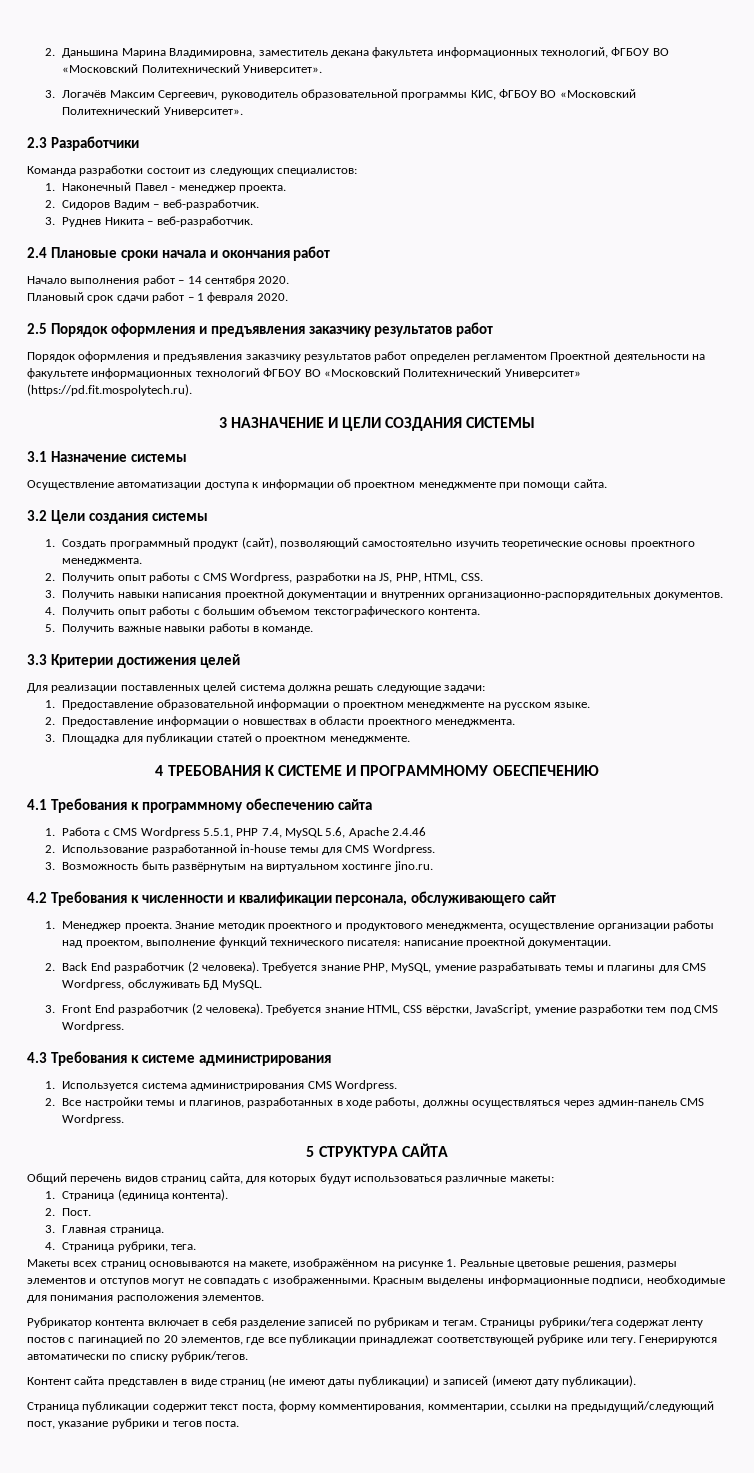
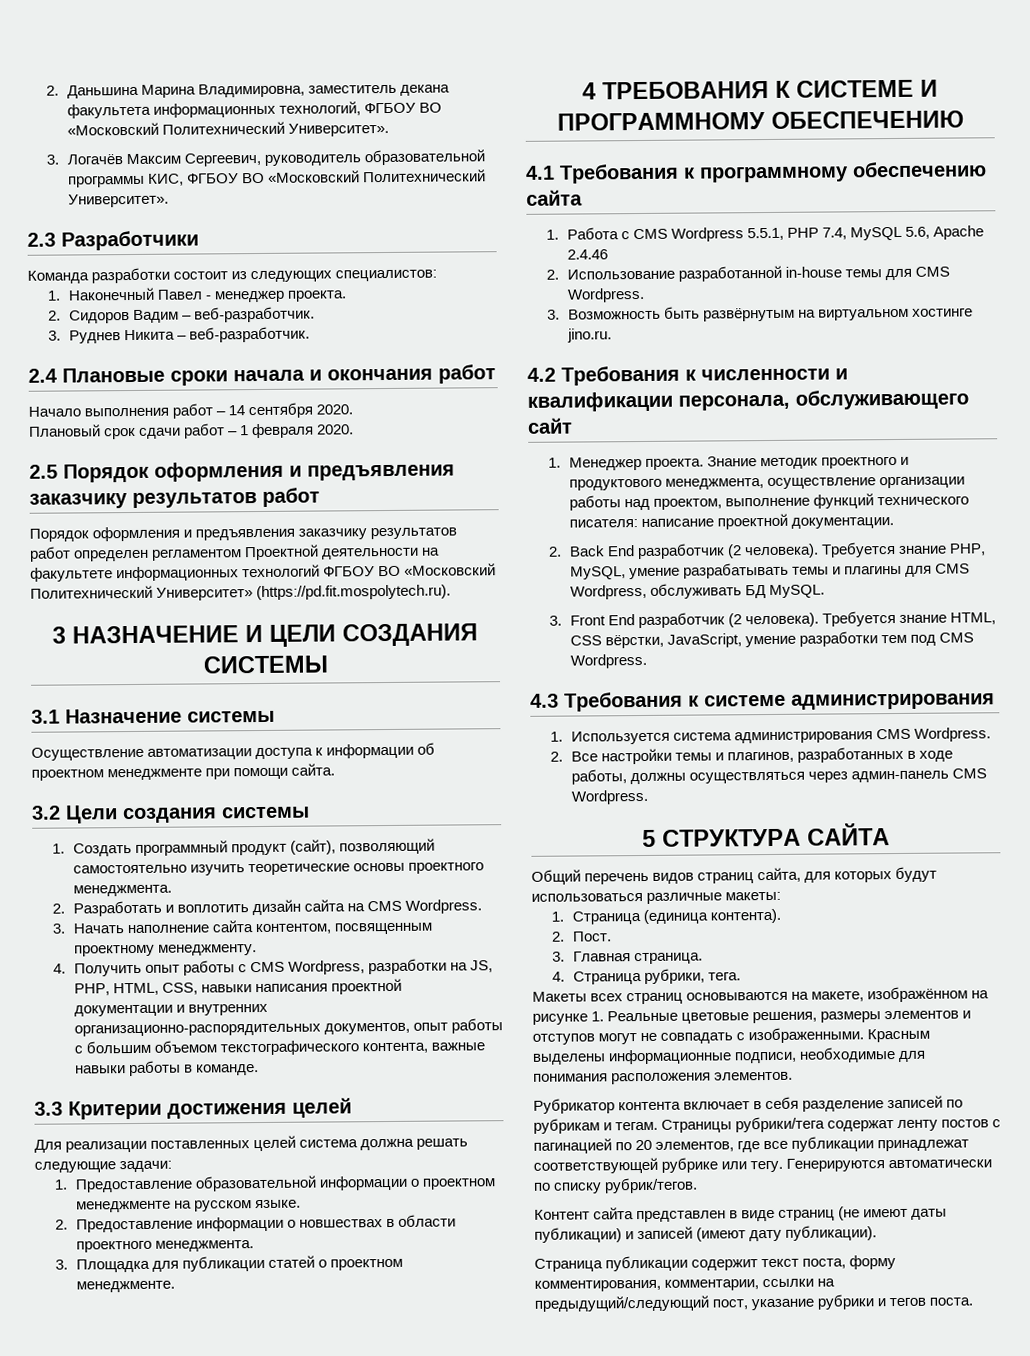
(55, 577) none -> [72,899,483,917] [52,920,434,935] [73,944,257,957] [53,963,67,974] Разработать и воплотить дизайн сайта на CMS Wordpress. // 3. Начать наполнение сайта контентом, посвященным проектному менеджменту. // 4.
[460,573,483,581] [44,590,115,600] CSS. // 3. Получить -> [161,982,198,995] CSS,
[654,592,724,600] [44,607,115,617] документов. // 4. Получить -> [323,1022,410,1035] документов,
[428,609,481,615] [44,624,115,634] контента. // 5. Получить -> [362,1042,429,1054] контента,

